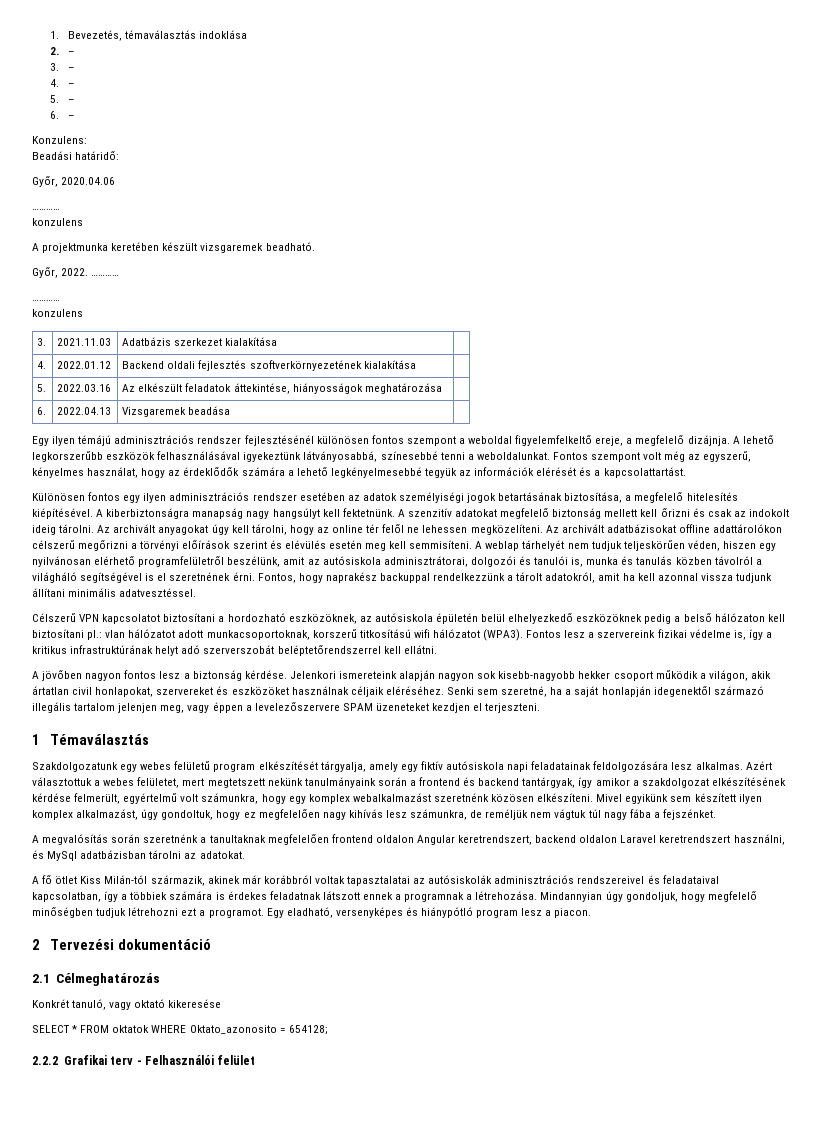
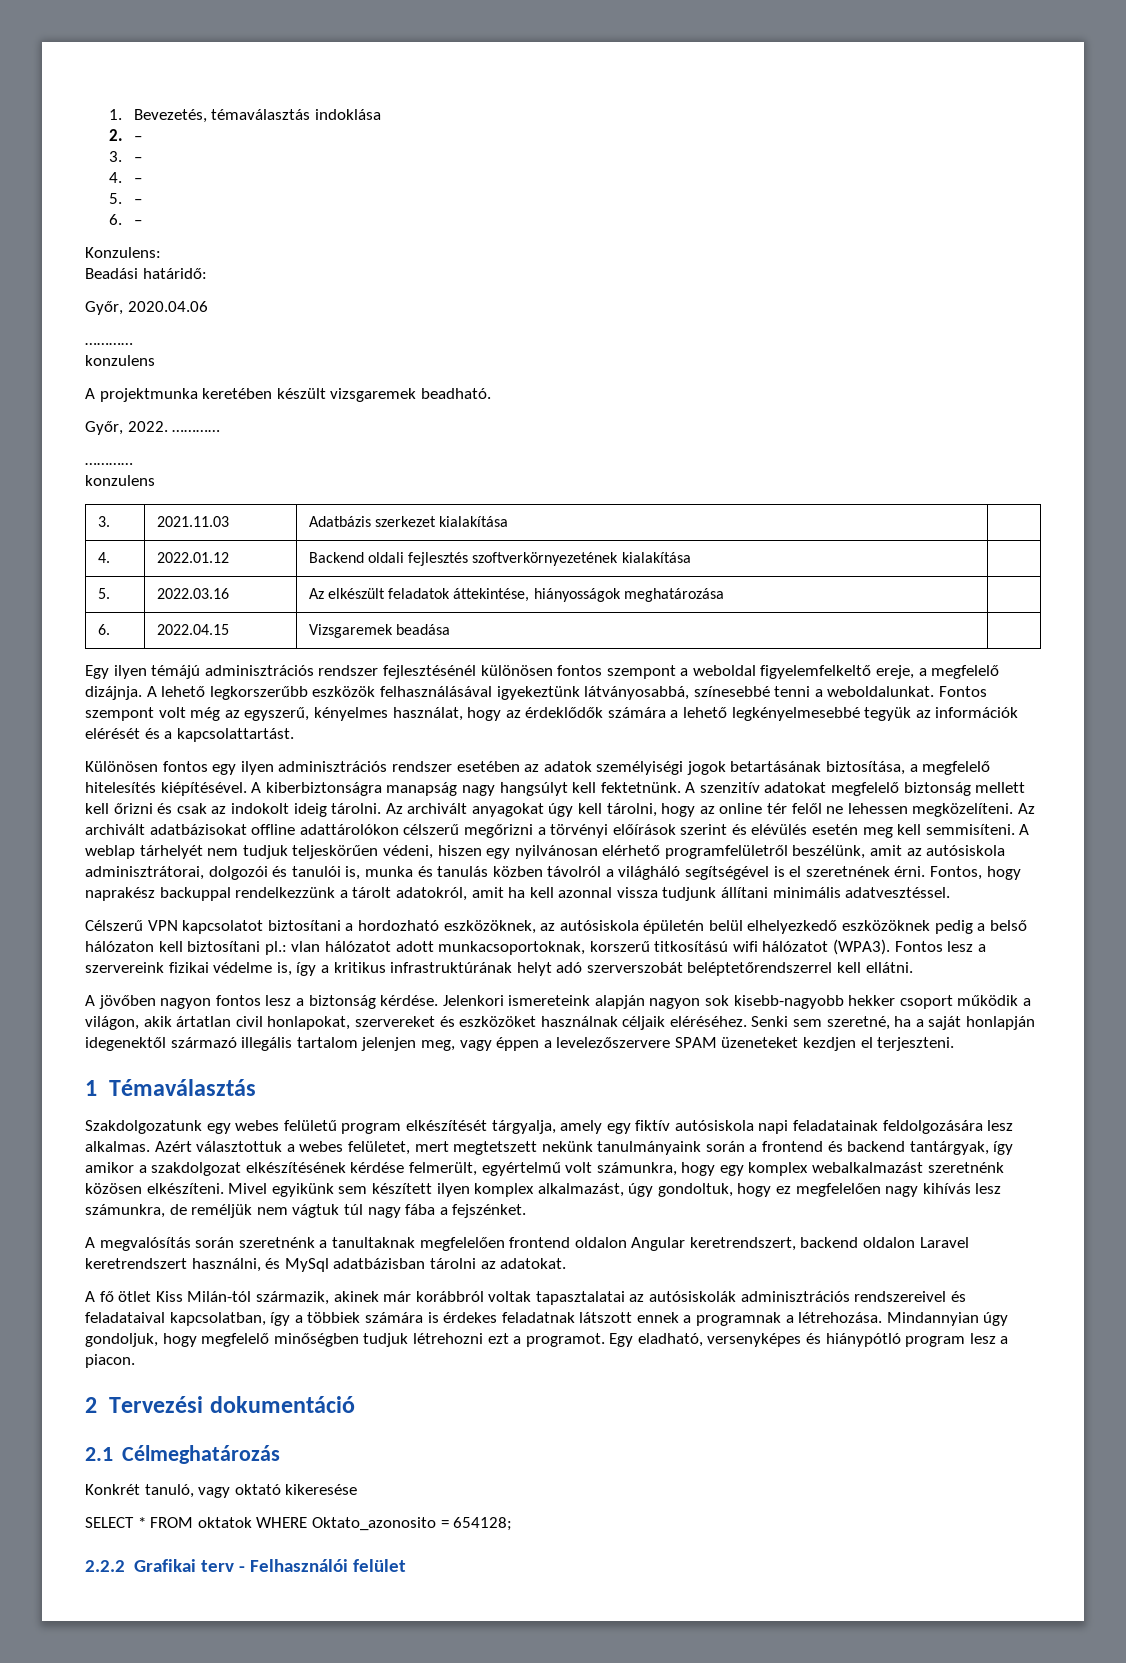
[57,407,112,415] 2022.04.13 -> [156,624,229,635] 2022.04.15
[687,540,720,551] véden, -> [382,845,433,859] védeni,

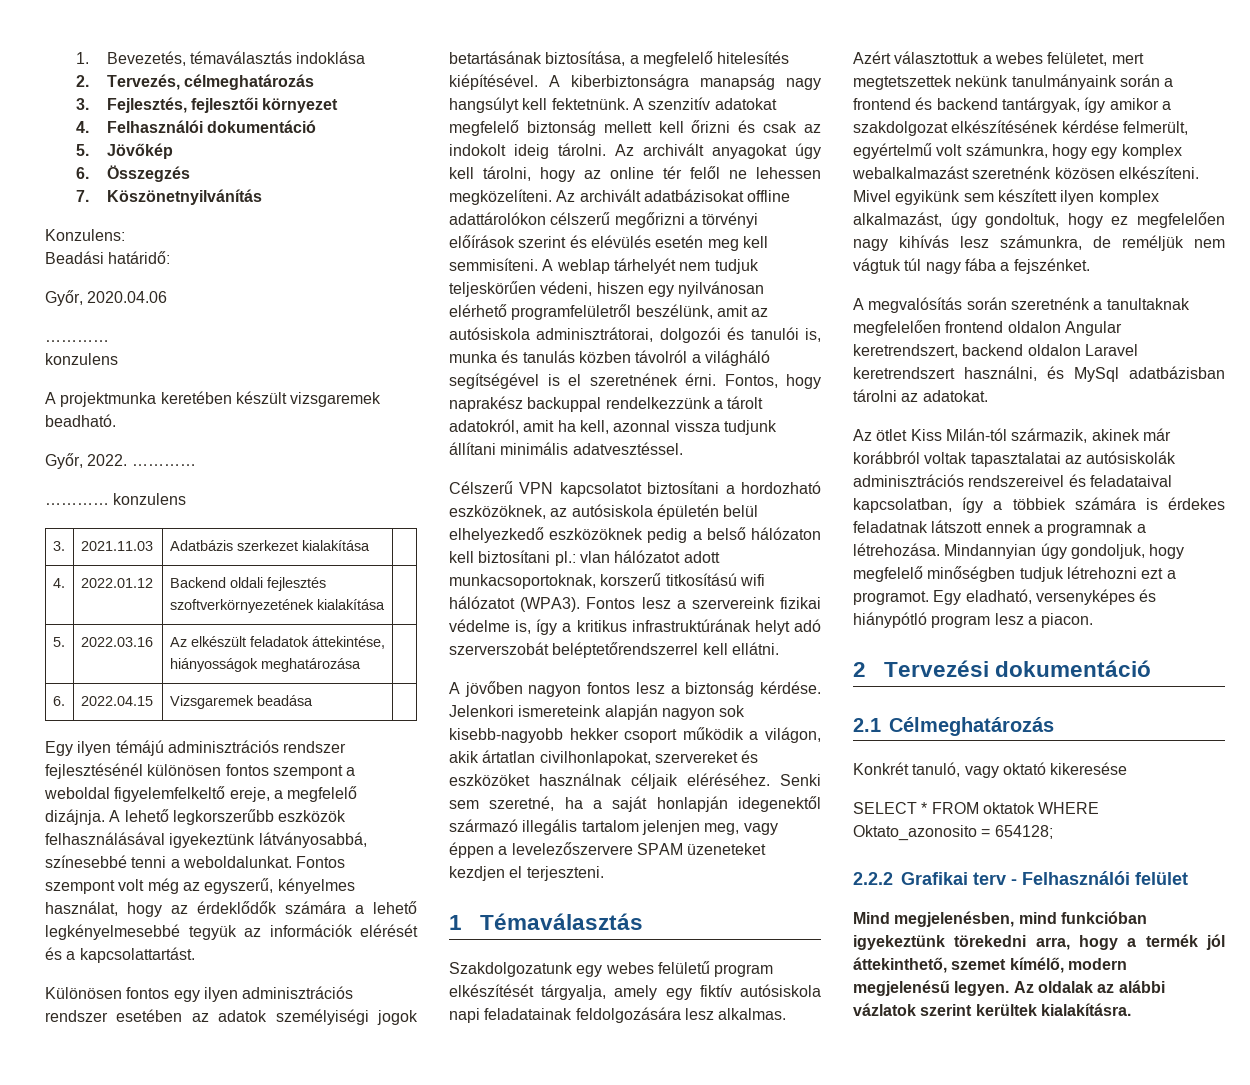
[133,136,142,141] [109,151,142,162] [109,172,142,183] [109,193,142,204] [109,214,142,225] – // 3. – // 4. – // 5. – // 6. – -> [106,74,315,90] [75,97,339,113] [75,120,317,133] [75,143,173,159] [75,165,190,182] [75,189,262,205] Tervezés, célmeghatározás // 3. Fejlesztés, fejlesztői környezet // 4. Felhasználói dokumentáció // 5. Jövőkép // 6. Összegzés // 7. Köszönetnyilvánítás
(133, 464) // -> (109, 504) none
[529,887,554,898] kell -> [579,420,609,434] kell,
[235,1016,351,1030] civil honlapokat, -> [539,751,651,766] civilhonlapokat,
[453,1141,538,1155] megtetszett -> [853,75,952,90] megtetszettek
[85,1291,114,1302] A fő -> [853,429,872,441] Az
(407, 1565) none -> [853,911,1147,927] [853,934,1225,950] [853,957,1127,973] [853,980,1165,996] [853,1003,1131,1016] // Mind megjelenésben, mind funkcióban igyekeztünk törekedni arra, hogy a termék jól áttekinthető, szemet kímélő, modern megjelenésű legyen. Az oldalak az alábbi vázlatok szerint kerültek kialakításra.

